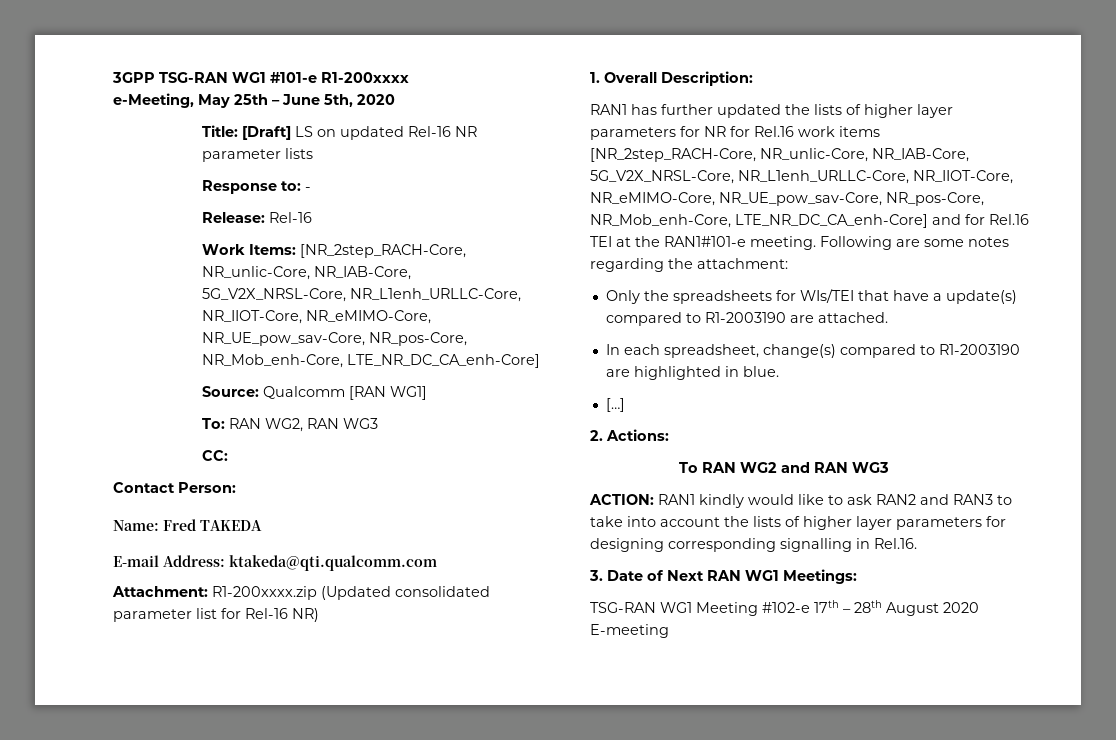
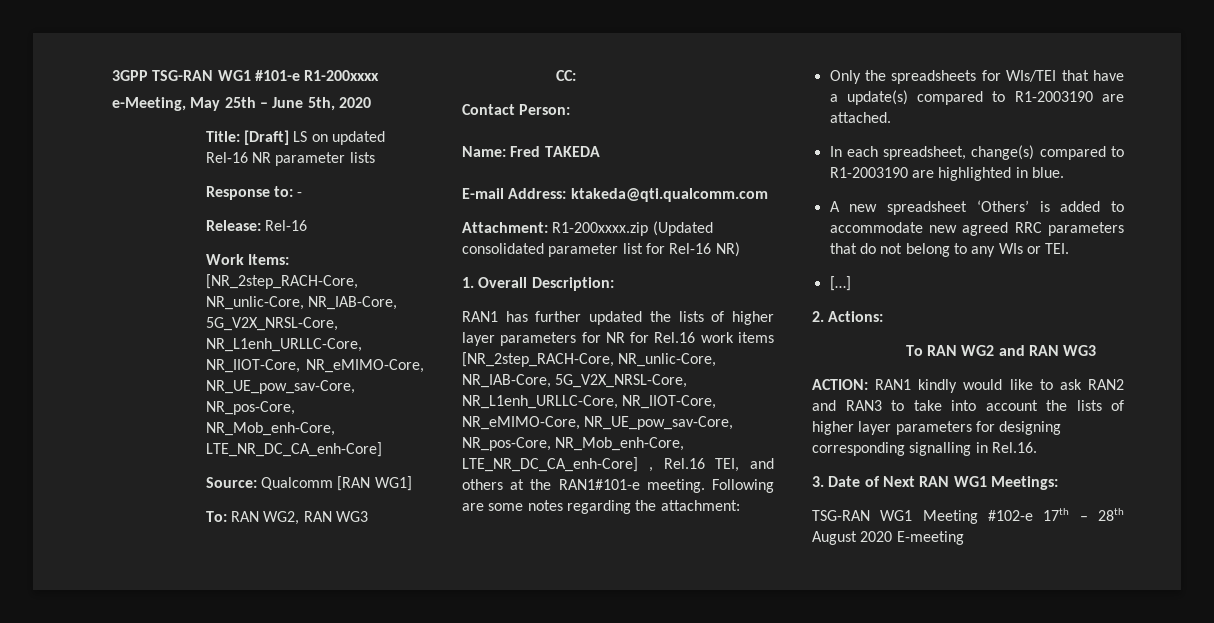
[932,214,1029,225] [590,236,612,247] and for Rel.16 TEI -> [648,458,774,472] [462,479,503,490] , Rel.16 TEI, and others
(779, 371) none -> [829,200,1124,215] [829,222,1124,236] [829,243,1070,257] // A new spreadsheet ‘Others’ is added to accommodate new agreed RRC parameters that do not belong to any WIs or TEI.

